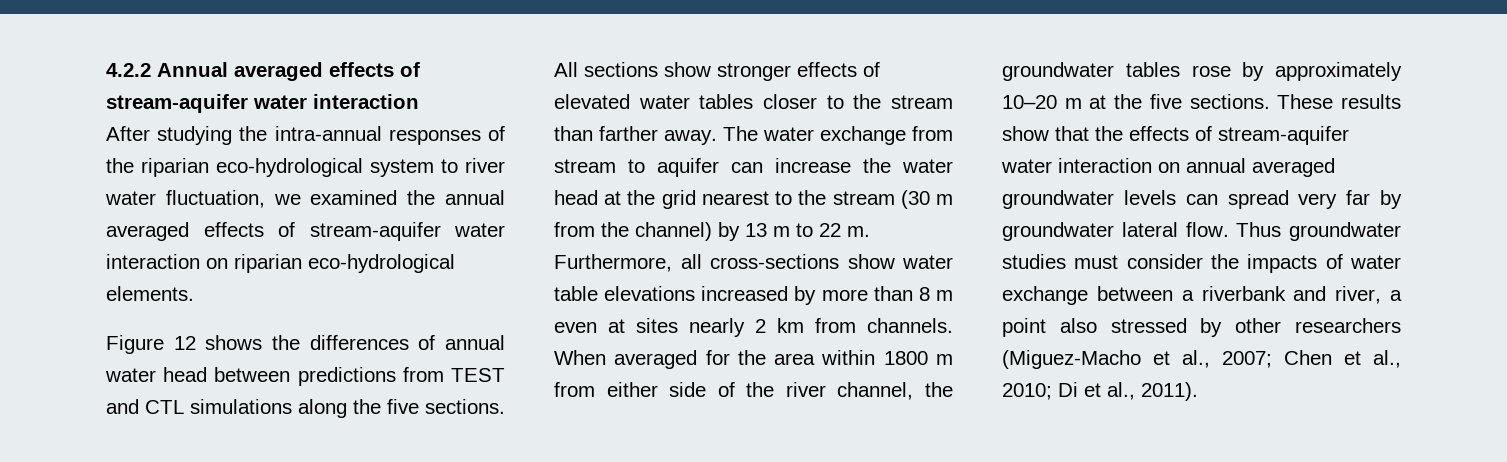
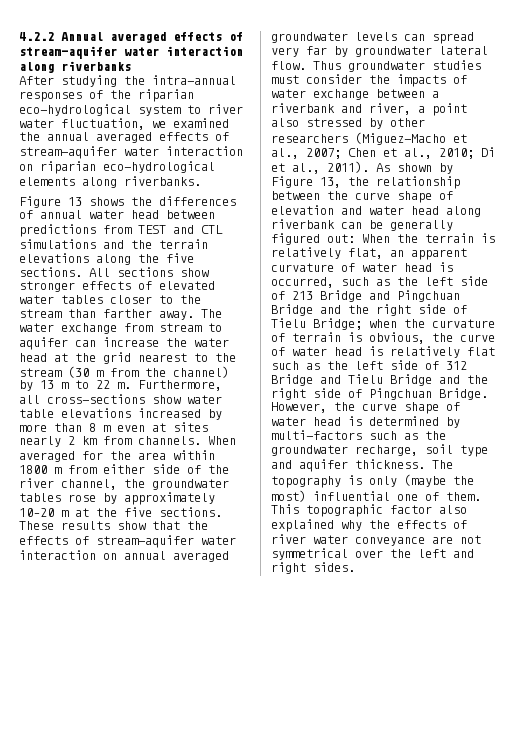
(419, 101) none -> [19,61,131,73] along riverbanks
[106,286,194,301] [106,335,196,354] elements. // Figure 12 -> [19,176,201,188] [19,196,82,208] elements along riverbanks. // Figure 13
(292, 406) none -> [103,239,208,249] [19,253,89,263] and the terrain elevations
(1198, 391) none -> [376,163,453,174] [271,176,460,189] [271,191,453,203] [271,205,481,217] [271,219,453,231] [271,233,495,245] [271,247,467,260] [271,262,453,272] [271,276,488,288] [271,290,460,302] [271,304,467,316] [271,318,495,330] [271,332,495,344] [271,346,495,358] [271,360,467,370] [271,374,488,386] [271,388,488,400] [271,402,460,414] [271,416,460,428] [271,430,446,440] [271,444,488,457] [271,459,453,472] [271,474,474,488] [271,490,481,502] [271,504,467,517] [271,519,467,532] [271,534,481,546] [271,548,474,560] [271,562,355,574] As shown by Figure 13, the relationship between the curve shape of elevation and water head along riverbank can be generally figured out: When the terrain is relatively flat, an apparent curvature of water head is occurred, such as the left side of 213 Bridge and Pingchuan Bridge and the right side of Tielu Bridge; when the curvature of terrain is obvious, the curve of water head is relatively flat such as the left side of 312 Bridge and Tielu Bridge and the right side of Pingchuan Bridge. However, the curve shape of water head is determined by multi-factors such as the groundwater recharge, soil type and aquifer thickness. The topography is only (maybe the most) influential one of them. This topographic factor also explained why the effects of river water conveyance are not symmetrical over the left and right sides.

